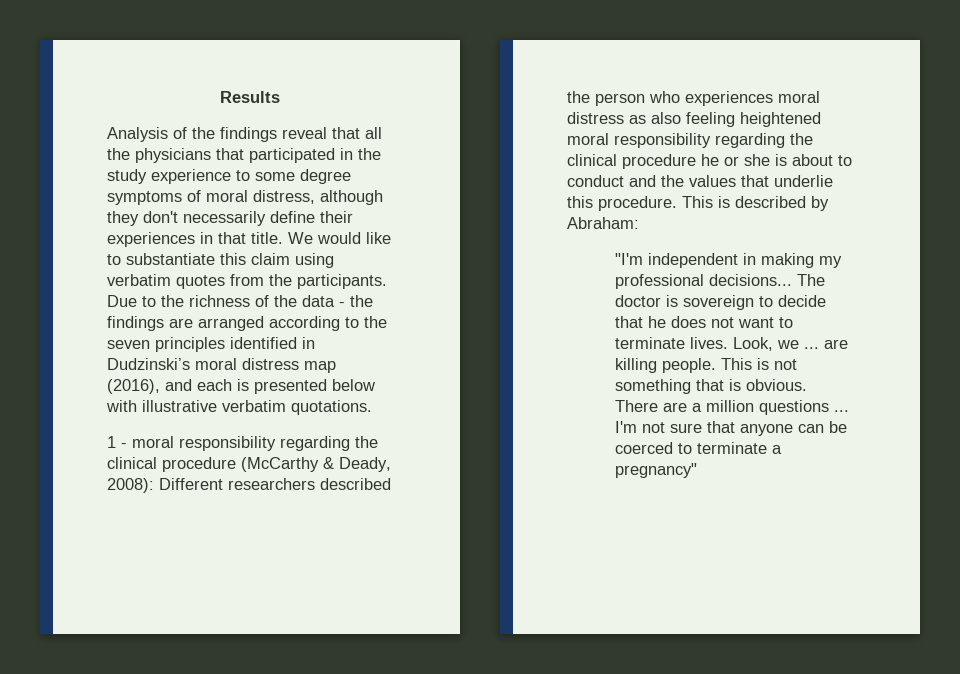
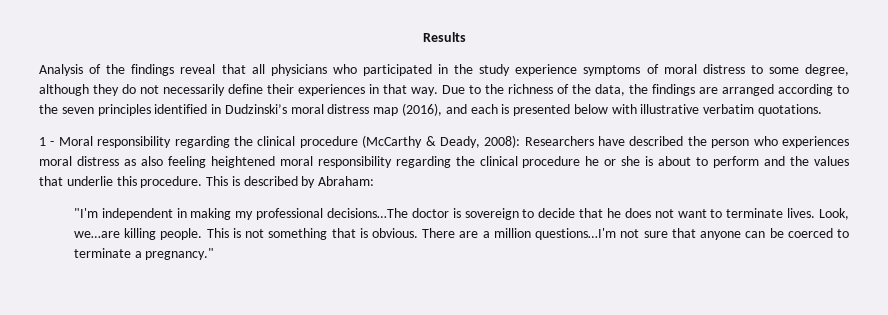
[107,148,244,163] the physicians that -> [270,64,357,76] physicians who
[236,169,351,184] [107,190,383,205] [107,211,178,226] to some degree symptoms of moral distress, although they don't -> [583,64,850,76] [39,84,159,96] symptoms of moral distress to some degree, although they do not
[251,232,391,244] [107,253,334,268] [107,274,387,289] title. We would like to substantiate this claim using verbatim quotes from the participants. -> [411,87,438,96] way.
[302,295,345,307] data - -> [595,84,625,96] data,
[132,436,174,448] moral -> [58,136,93,146] Moral
[159,478,315,490] Different researchers -> [524,136,626,146] Researchers have
[567,175,624,187] conduct -> [713,156,760,168] perform
[708,274,825,286] decisions... The -> [327,208,409,218] decisions…The
[776,339,848,349] we ... are -> [73,231,120,238] we…are
[758,400,849,415] [614,421,637,433] questions ... I'm -> [535,228,617,240] questions…I'm
[614,463,697,478] pregnancy" -> [145,248,215,260] pregnancy."

